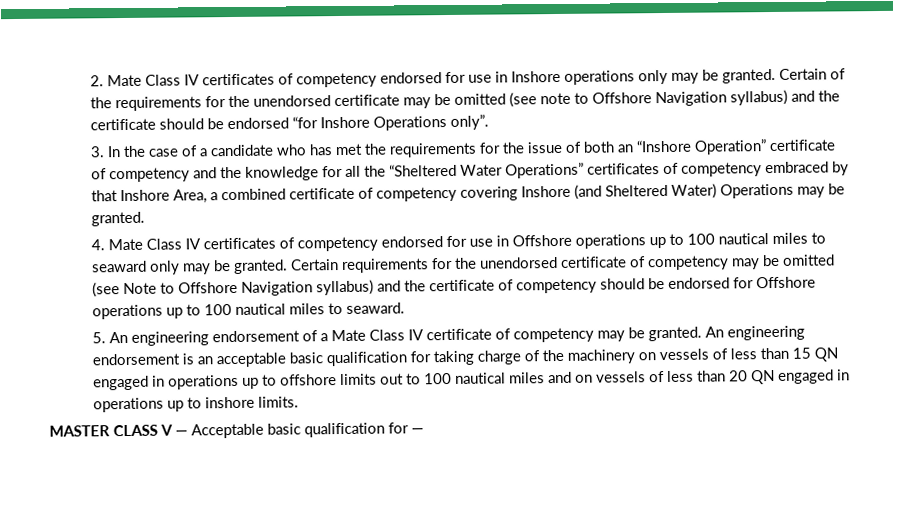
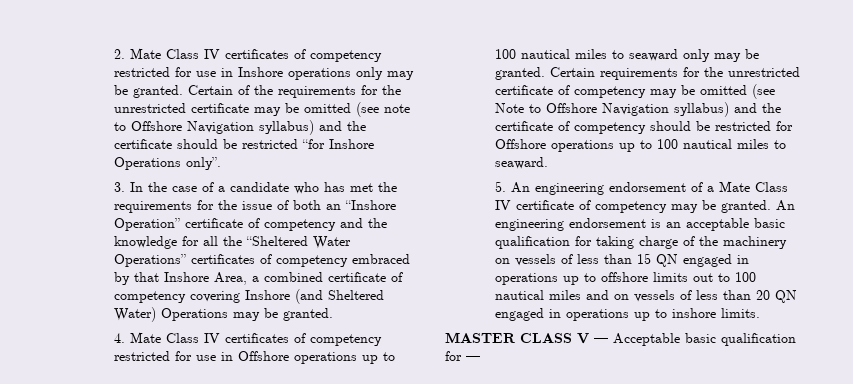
[379,72,442,84] endorsed -> [114,67,171,77] restricted
[252,95,331,107] unendorsed -> [114,103,187,113] unrestricted
[226,117,289,130] endorsed -> [242,139,299,149] restricted
[380,236,443,248] endorsed -> [114,351,171,361] restricted
[478,257,558,269] unendorsed -> [728,67,801,77] unrestricted
[667,277,730,289] endorsed -> [715,121,772,131] restricted

